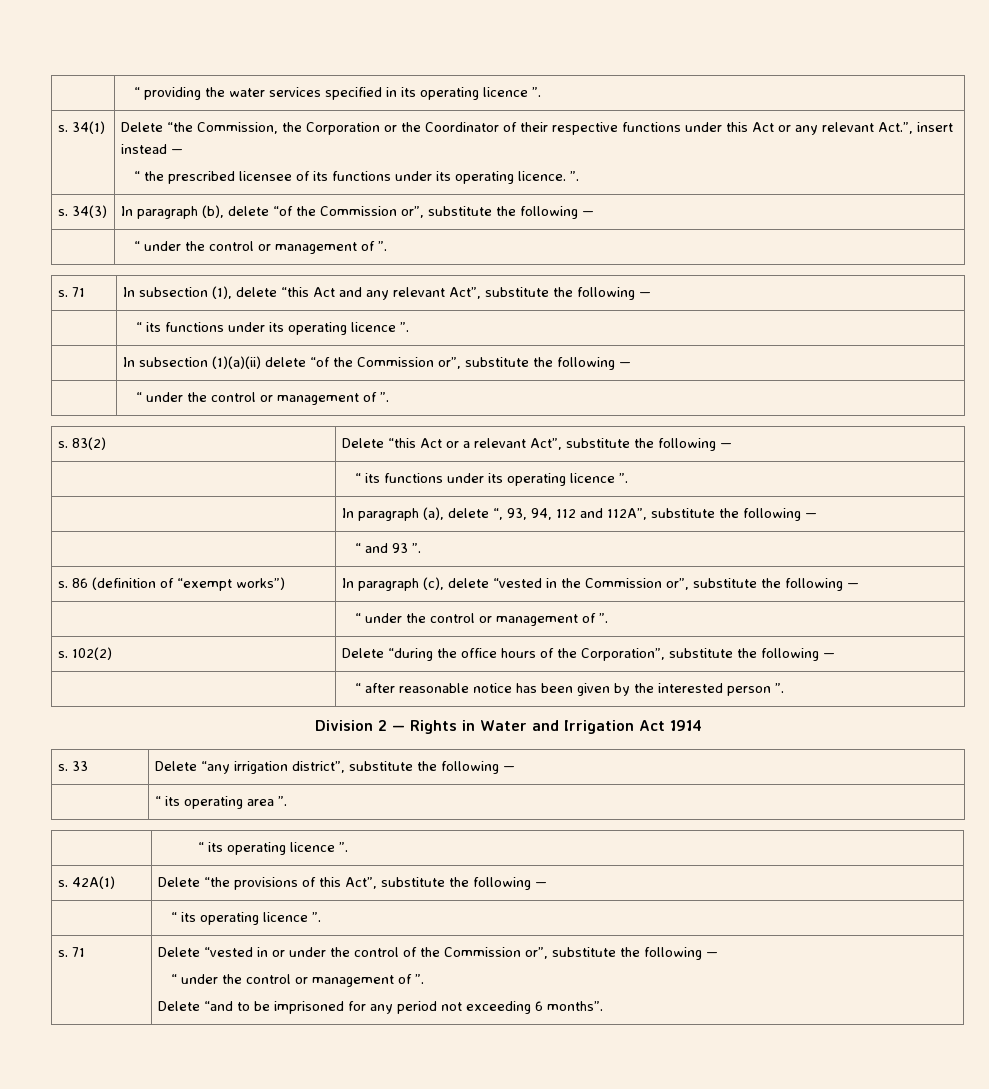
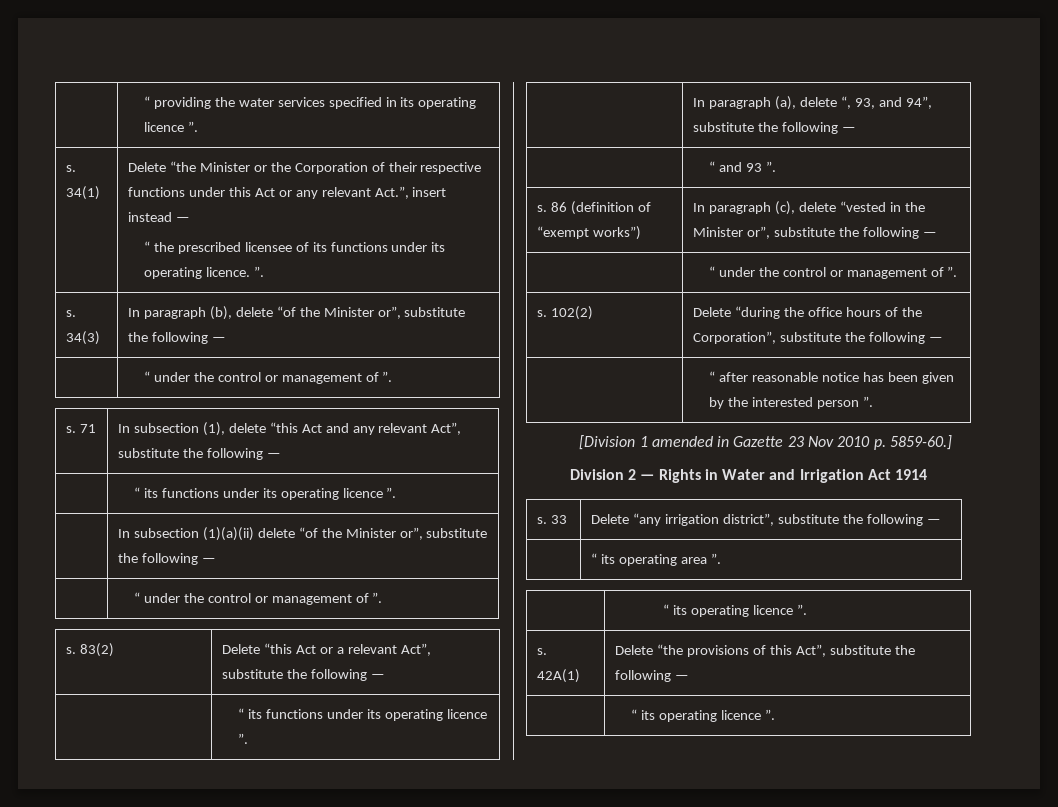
[196,122,499,135] Commission, the Corporation or the Coordinator -> [199,162,368,174] Minister or the Corporation
[319,206,397,216] Commission -> [323,307,374,317] Minister
[356,357,434,367] Commission -> [345,528,396,538] Minister
[530,508,647,520] 94, 112 and 112A”, -> [878,96,932,109] and 94”,
[584,578,662,588] Commission -> [693,227,744,237] Minister
(785, 688) none -> [579,435,953,450] // [Division 1 amended in Gazette 23 Nov 2010 p. 5859-60.]
[57,947,85,957] [157,947,718,960] [171,974,425,987] [157,1001,603,1014] // s. 71 | Delete “vested in or under the control of the Commission or”, substitute the following — // “ under the control or management of ”. // Delete “and to be imprisoned for any period not exceeding 6 months”. -> (775, 714) none

